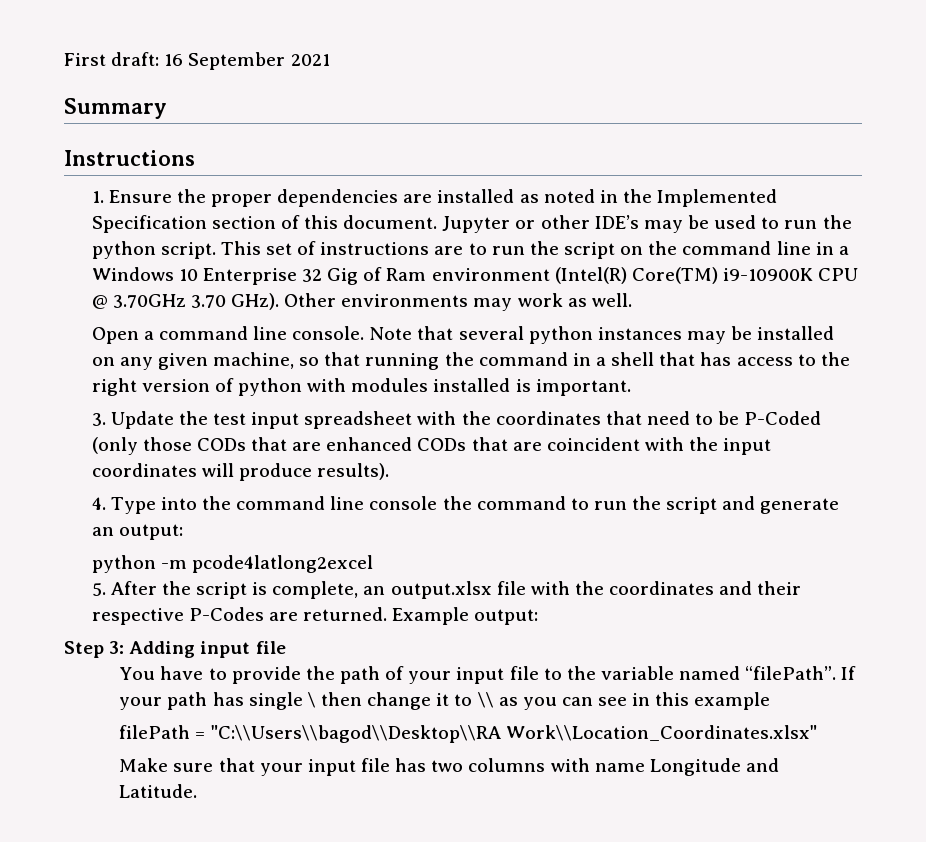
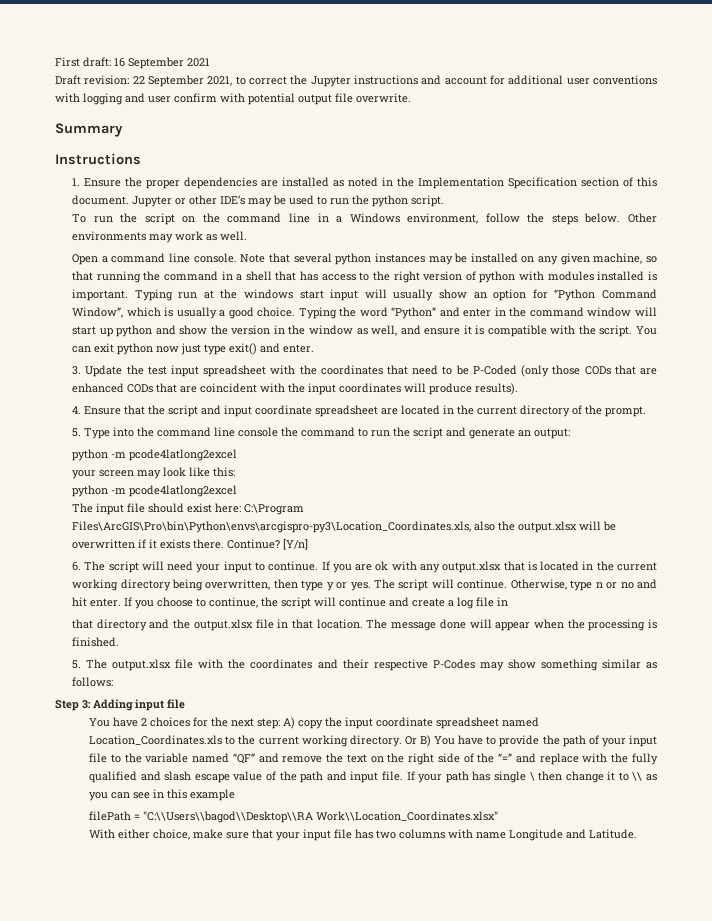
(330, 60) none -> [55,75,657,87] [55,93,411,105] // Draft revision: 22 September 2021, to correct the Jupyter instructions and account for additional user conventions with logging and user confirm with potential output file overwrite.
[657,189,778,207] Implemented -> [418,177,505,189] Implementation
[220,241,487,255] This set of instructions are to -> [72,214,87,223] // To
[178,267,859,285] [91,293,280,310] 10 Enterprise 32 Gig of Ram environment (Intel(R) Core(TM) i9-10900K CPU @ 3.70GHz 3.70 GHz). -> [407,213,621,225] environment, follow the steps below.
(631, 387) none -> [134,289,657,301] [72,307,658,319] [72,325,658,337] [72,343,315,355] Typing run at the windows start input will usually show an option for “Python Command Window”, which is usually a good choice. Typing the word “Python” and enter in the command window will start up python and show the version in the window as well, and ensure it is compatible with the script. You can exit python now just type exit() and enter.
(106, 503) none -> [84,405,647,417] [72,428,82,437] Ensure that the script and input coordinate spreadsheet are located in the current directory of the prompt. // 5.
[91,581,386,599] 5. After the script is complete, an -> [72,467,236,479] [72,485,238,497] [72,503,305,515] [72,521,617,533] [72,539,309,550] [72,561,657,573] [72,579,657,591] [72,597,509,609] [72,619,657,631] [72,637,120,647] [72,659,108,669] your screen may look like this: // python -m pcode4latlong2excel // The input file should exist here: C:\Program Files\ArcGIS\Pro\bin\Python\envs\arcgispro-py3\Location_Coordinates.xls, also the output.xlsx will be overwritten if it exists there. Continue? [Y/n] // 6. The script will need your input to continue. If you are ok with any output.xlsx that is located in the current working directory being overwritten, then type y or yes. The script will continue. Otherwise, type n or no and hit enter. If you choose to continue, the script will continue and create a log file in // that directory and the output.xlsx file in that location. The message done will appear when the processing is finished. // 5. The
[268,607,539,625] are returned. Example output: -> [479,659,657,671] [72,677,114,687] may show something similar as follows:
(204, 673) none -> [141,717,540,729] [89,735,484,747] 2 choices for the next step: A) copy the input coordinate spreadsheet named Location_Coordinates.xls to the current working directory. Or B) You have
[745,666,837,680] “filePath”. -> [232,753,658,765] [89,771,403,783] “QF” and remove the text on the right side of the “=” and replace with the fully qualified and slash escape value of the path and input file.
[119,758,169,772] Make -> [89,829,224,840] With either choice, make

